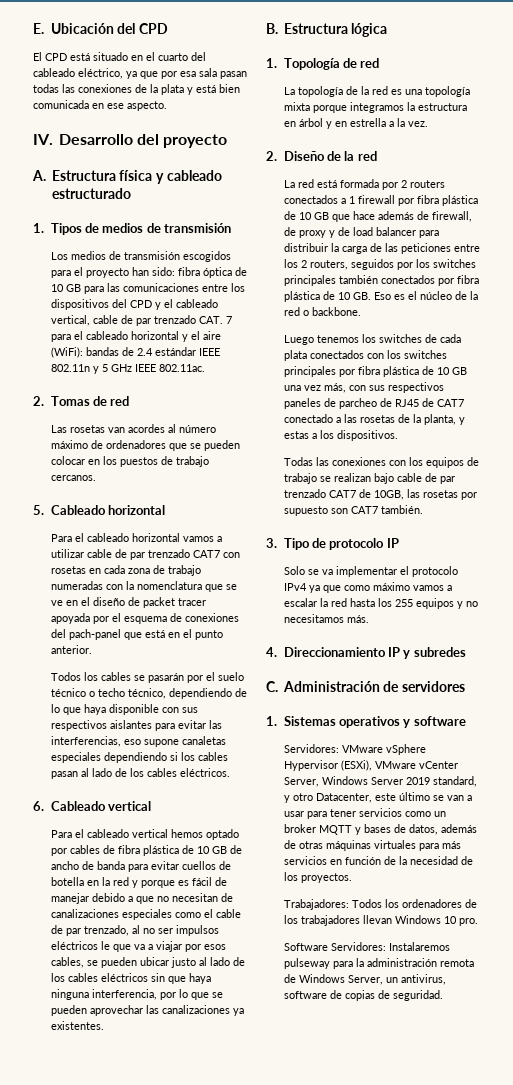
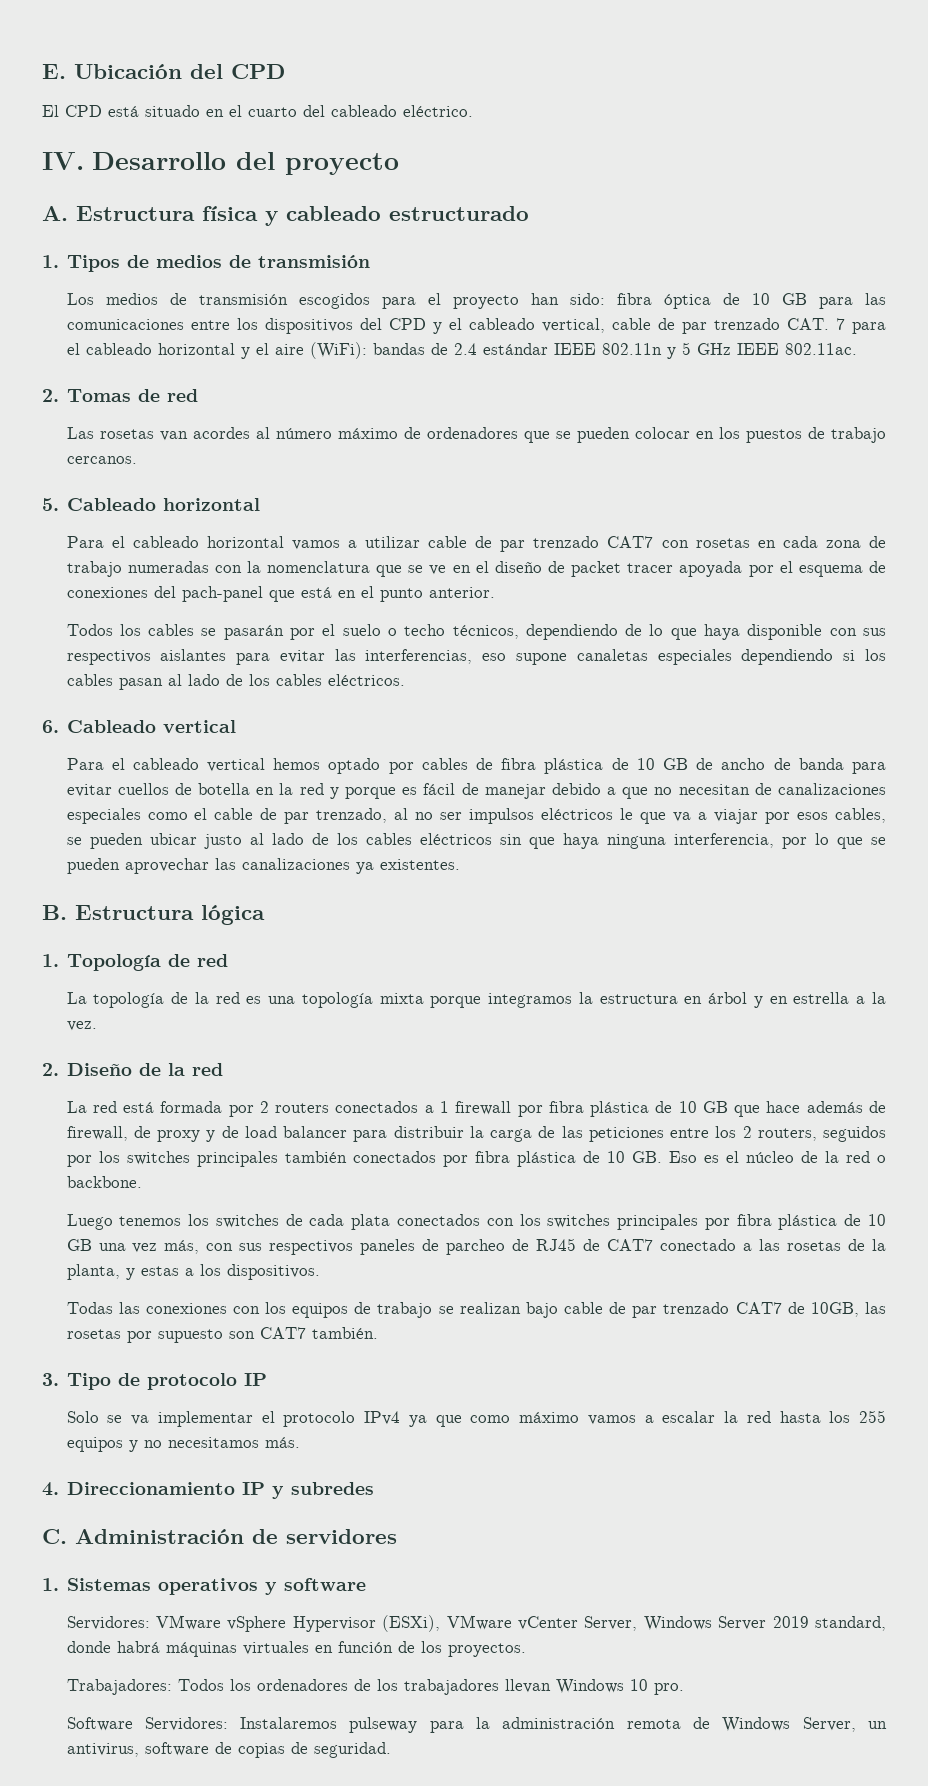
[78,68,247,79] [33,84,240,95] [33,100,167,111] eléctrico, ya que por esa sala pasan todas las conexiones de la plata y está bien comunicada en ese aspecto. -> [403,105,473,117] eléctrico.
[50,688,86,697] técnico -> (381, 630) none
[127,688,166,699] técnico, -> [452,625,519,639] técnicos,
[283,792,472,803] [283,808,446,819] [283,824,477,835] [283,840,461,851] [283,856,458,865] y otro Datacenter, este último se van a usar para tener servicios como un broker MQTT y bases de datos, además de otras máquinas virtuales para más servicios en función de la necesidad -> [66,1641,393,1657] donde habrá máquinas virtuales en función

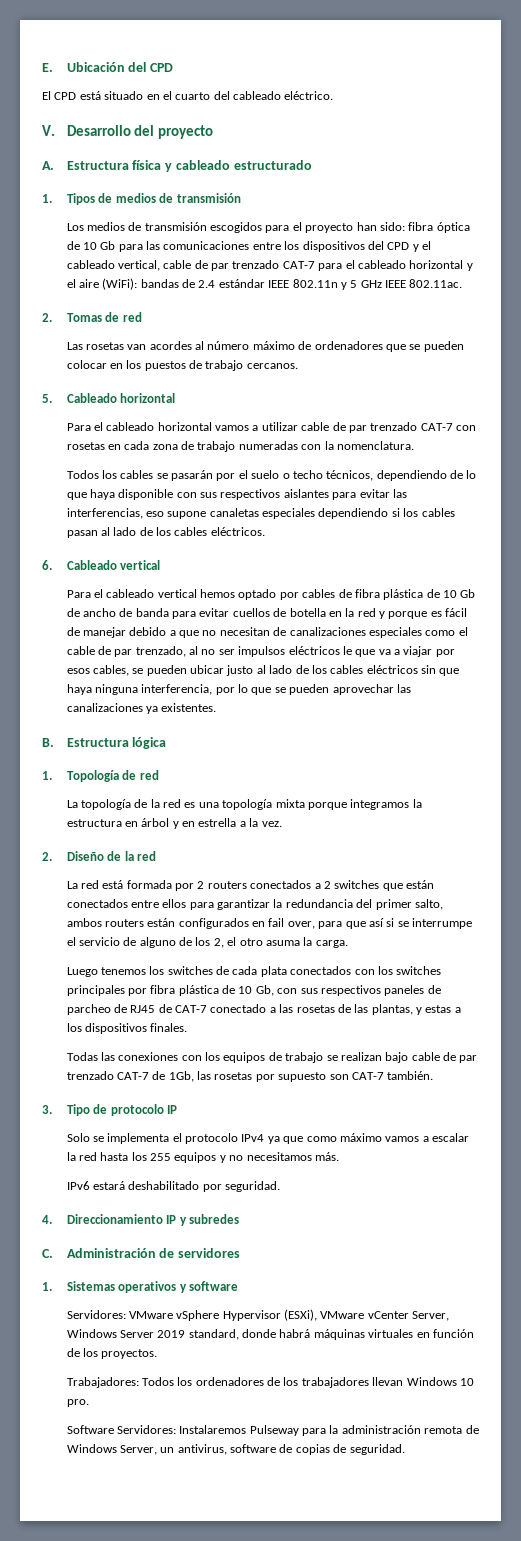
[42,152,84,170] IV. -> [42,125,55,136] V.
[781,293,807,305] GB -> [100,241,116,250] Gb
[786,318,845,330] CAT. 7 -> [282,261,315,269] CAT-7
[607,536,654,548] CAT7 -> [420,423,453,431] CAT-7
[267,561,886,577] [66,586,495,602] nomenclatura que se ve en el diseño de packet tracer apoyada por el esquema de conexiones del pach-panel que está en el punto anterior. -> [336,441,414,450] nomenclatura.
[663,758,689,770] GB -> [460,589,476,598] Gb
[439,1101,886,1117] [66,1126,887,1142] [66,1151,887,1167] [66,1176,142,1188] 1 firewall por fibra plástica de 10 GB que hace además de firewall, de proxy y de load balancer para distribuir la carga de las peticiones entre los 2 routers, seguidos por los switches principales también conectados por fibra plástica de 10 GB. Eso es el núcleo de la red o backbone. -> [323,880,435,891] [66,899,443,910] [66,918,473,929] [66,937,348,948] 2 switches que están conectados entre ellos para garantizar la redundancia del primer salto, ambos routers están configurados en fail over, para que así si se interrumpe el servicio de alguno de los 2, el otro asuma la carga.
[66,1239,200,1254] GB una vez más, -> [255,985,274,996] Gb,
[607,1239,654,1251] CAT7 -> [175,1005,208,1013] CAT-7
[871,1239,886,1251] [66,1264,120,1280] la planta, -> [354,1004,413,1015] las plantas,
[226,1264,320,1280] dispositivos. -> [84,1023,188,1034] dispositivos finales.
[735,1302,859,1317] CAT7 de 10GB, -> [116,1071,194,1082] CAT-7 de 1Gb,
[259,1327,306,1339] CAT7 -> [351,1072,384,1080] CAT-7
[131,1411,253,1427] va implementar -> [107,1133,170,1144] implementa
(300, 1442) none -> [66,1181,281,1192] // IPv6 estará deshabilitado por seguridad.
[349,1717,418,1733] pulseway -> [249,1425,299,1436] Pulseway

